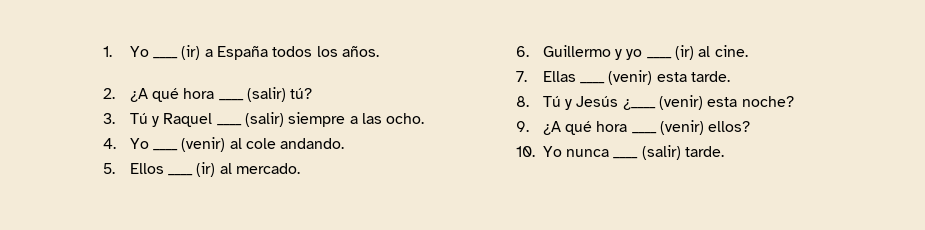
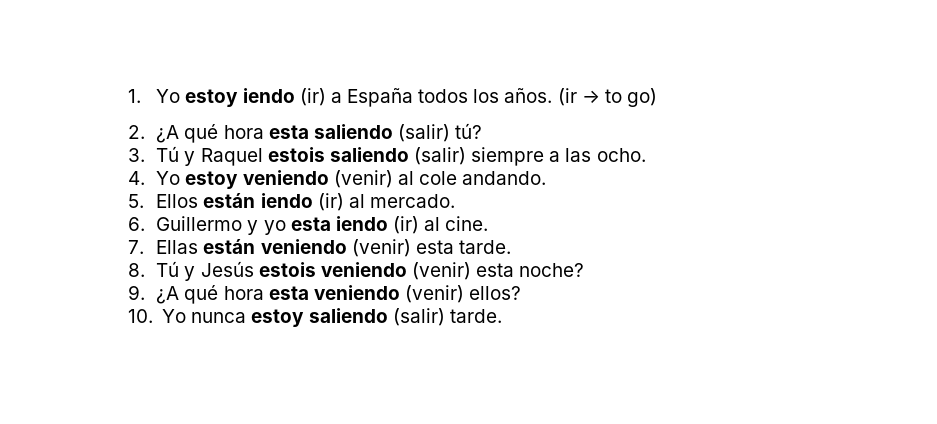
[153,57,179,59] ____ -> [185,88,295,107] estoy iendo
(379, 51) none -> [557,88,657,107] (ir → to go)
[218,99,244,101] ____ -> [268,124,393,139] esta saliendo
[216,124,242,126] ____ -> [267,147,409,162] estois saliendo
[153,149,179,151] ____ -> [185,170,329,189] estoy veniendo
[168,174,194,176] ____ -> [203,193,313,208] están iendo
[646,57,672,59] ____ -> [290,216,388,231] esta iendo
[580,82,606,84] ____ -> [203,239,347,254] están veniendo
[622,99,656,110] ¿____ -> [258,262,407,277] estois veniendo
[631,132,657,134] ____ -> [268,285,400,300] esta veniendo
[613,157,639,159] ____ -> [251,308,388,327] estoy saliendo

